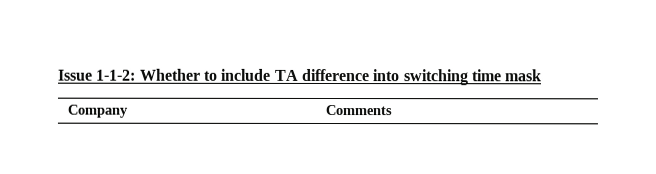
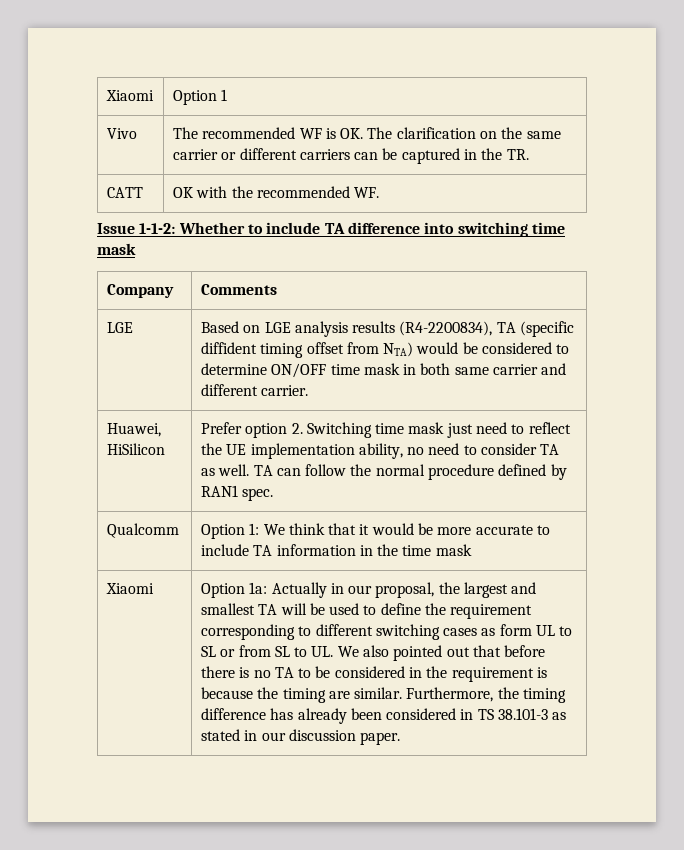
(58, 75) none -> [105,90,154,101] [172,89,228,105] [106,128,137,139] [172,127,561,139] [172,148,529,164] [106,187,143,198] [172,186,380,198] Xiaomi | Option 1 // Vivo | The recommended WF is OK. The clarification on the same carrier or different carriers can be captured in the TR. // CATT | OK with the recommended WF. //
(392, 110) none -> [106,322,133,333] [200,321,575,337] [200,342,570,358] [200,363,567,378] [200,384,309,396] [106,423,161,437] [106,443,165,455] [200,422,571,438] [200,443,560,459] [200,464,567,480] [200,485,274,501] [106,523,179,538] [200,523,551,539] [200,544,472,556] [105,583,154,594] [200,582,537,598] [200,603,533,619] [200,624,573,640] [200,645,546,661] [200,666,548,682] [200,687,567,703] [200,708,567,724] [200,729,401,745] // LGE | Based on LGE analysis results (R4-2200834), TA (specific diffident timing offset from NTA) would be considered to determine ON/OFF time mask in both same carrier and different carrier. // Huawei, HiSilicon | Prefer option 2. Switching time mask just need to reflect the UE implementation ability, no need to consider TA as well. TA can follow the normal procedure defined by RAN1 spec. // Qualcomm | Option 1: We think that it would be more accurate to include TA information in the time mask // Xiaomi | Option 1a: Actually in our proposal, the largest and smallest TA will be used to define the requirement corresponding to different switching cases as form UL to SL or from SL to UL. We also pointed out that before there is no TA to be considered in the requirement is because the timing are similar. Furthermore, the timing difference has already been considered in TS 38.101-3 as stated in our discussion paper.

